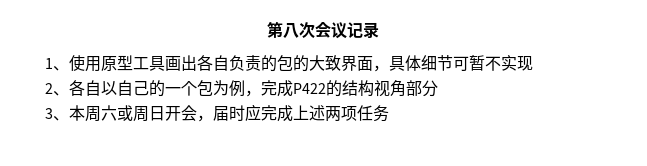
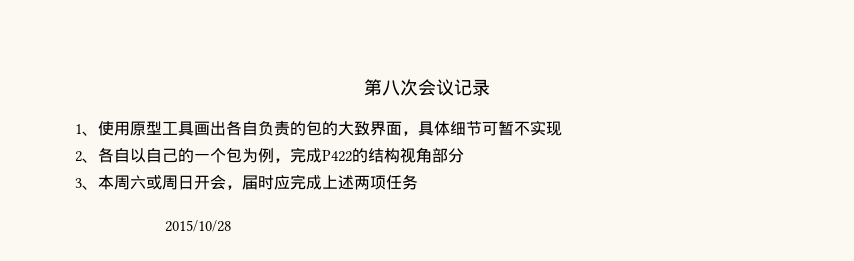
(389, 113) none -> [165,220,232,232] // 2015/10/28

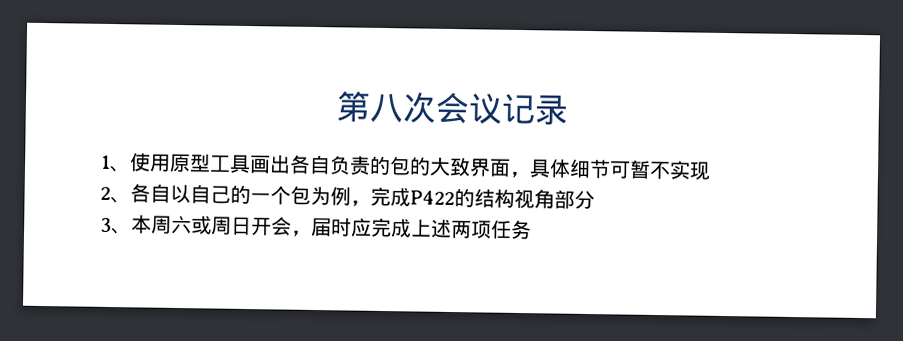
[165,220,232,232] // 2015/10/28 -> (532, 229) none

